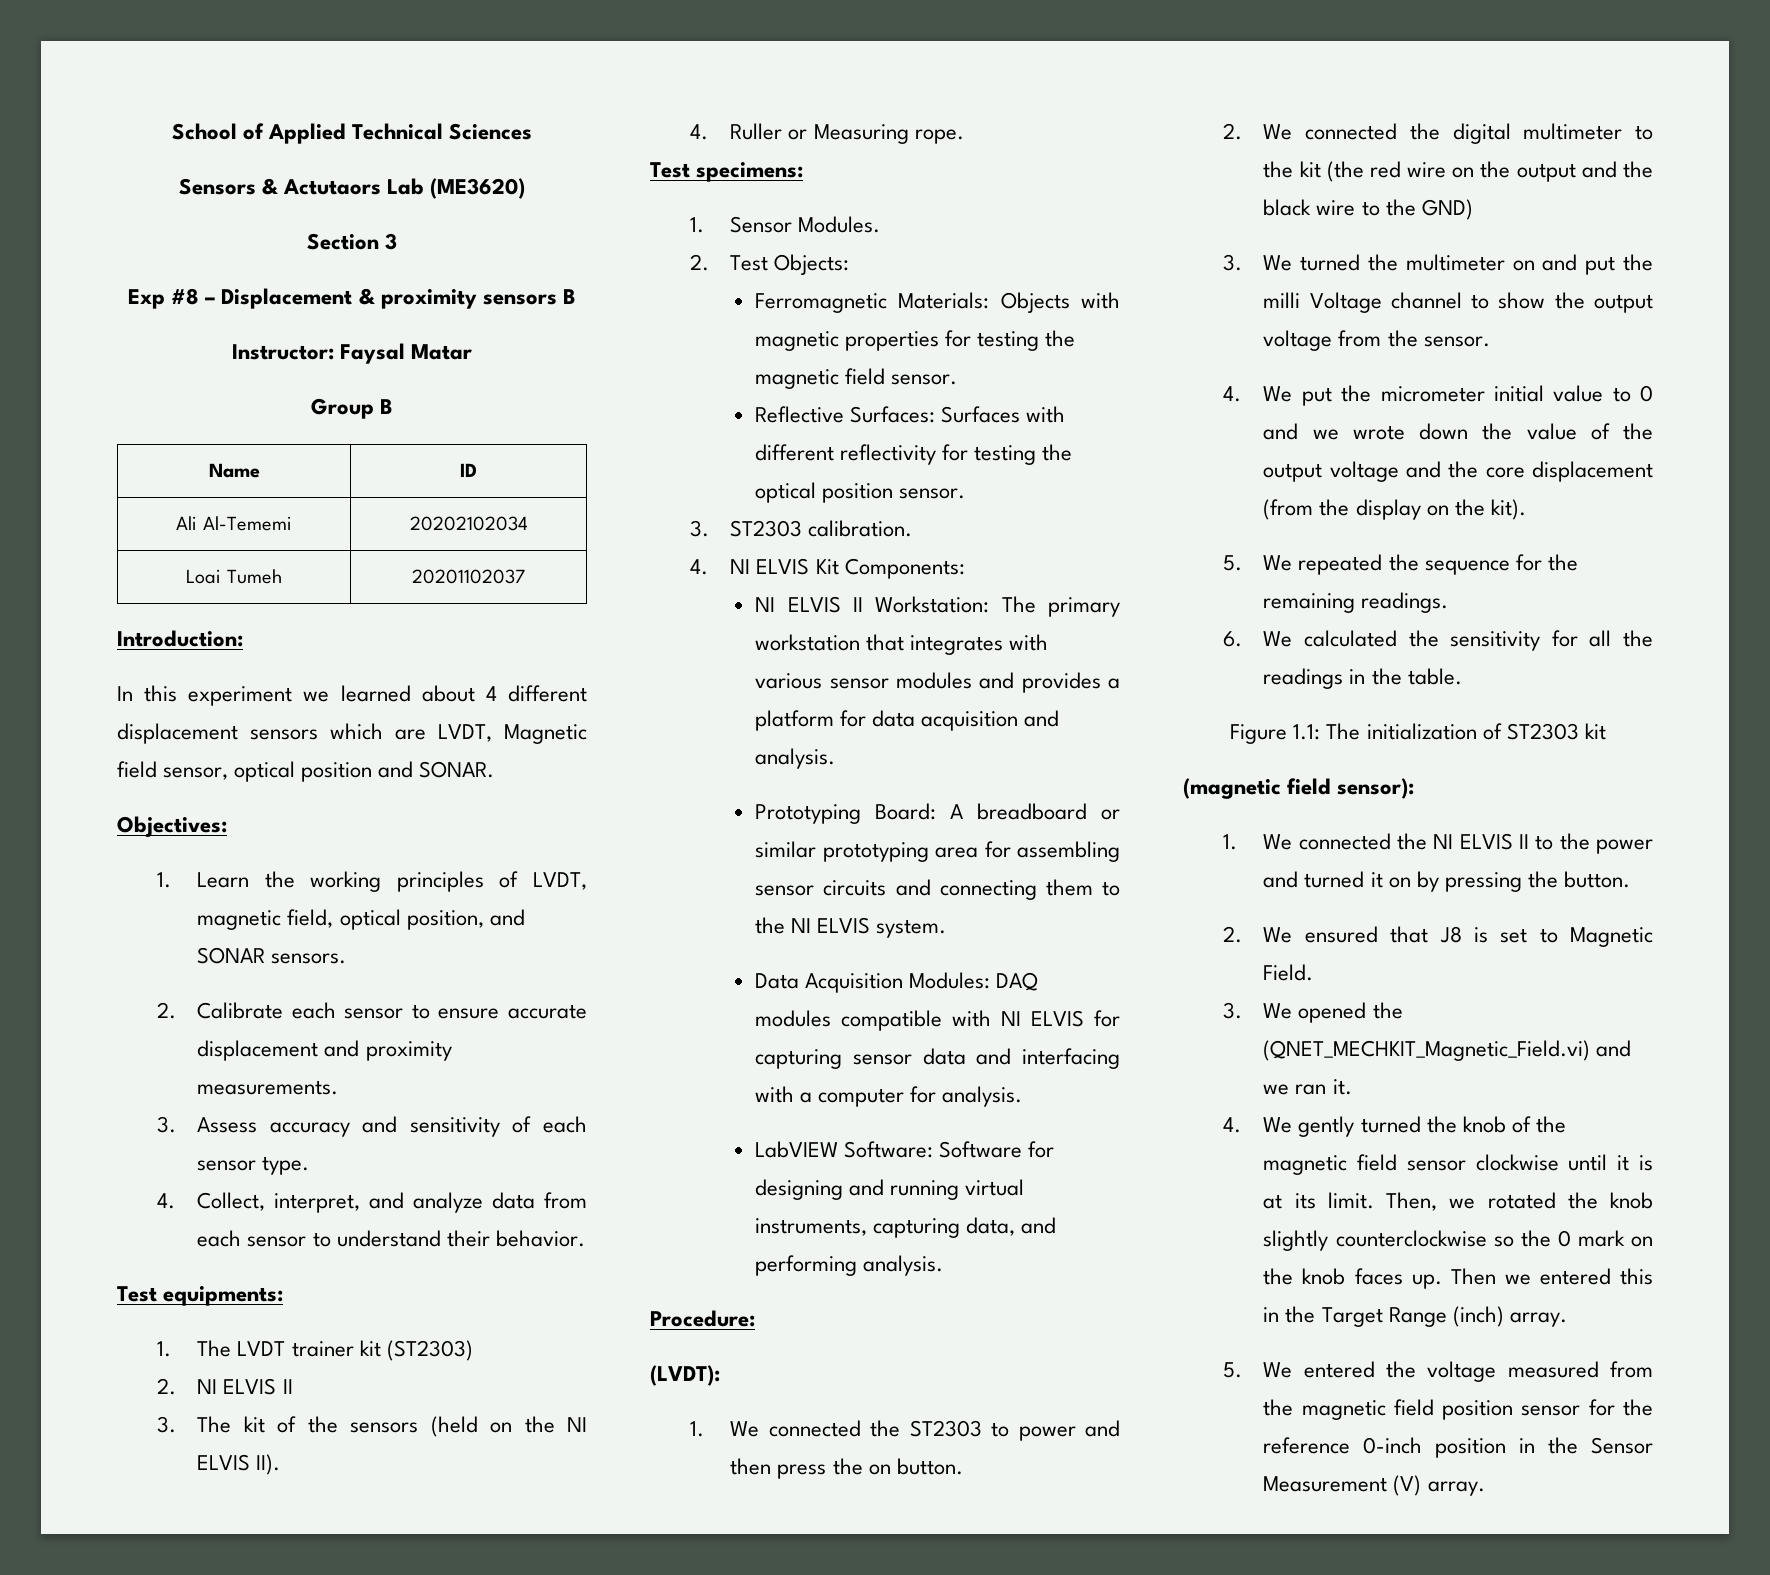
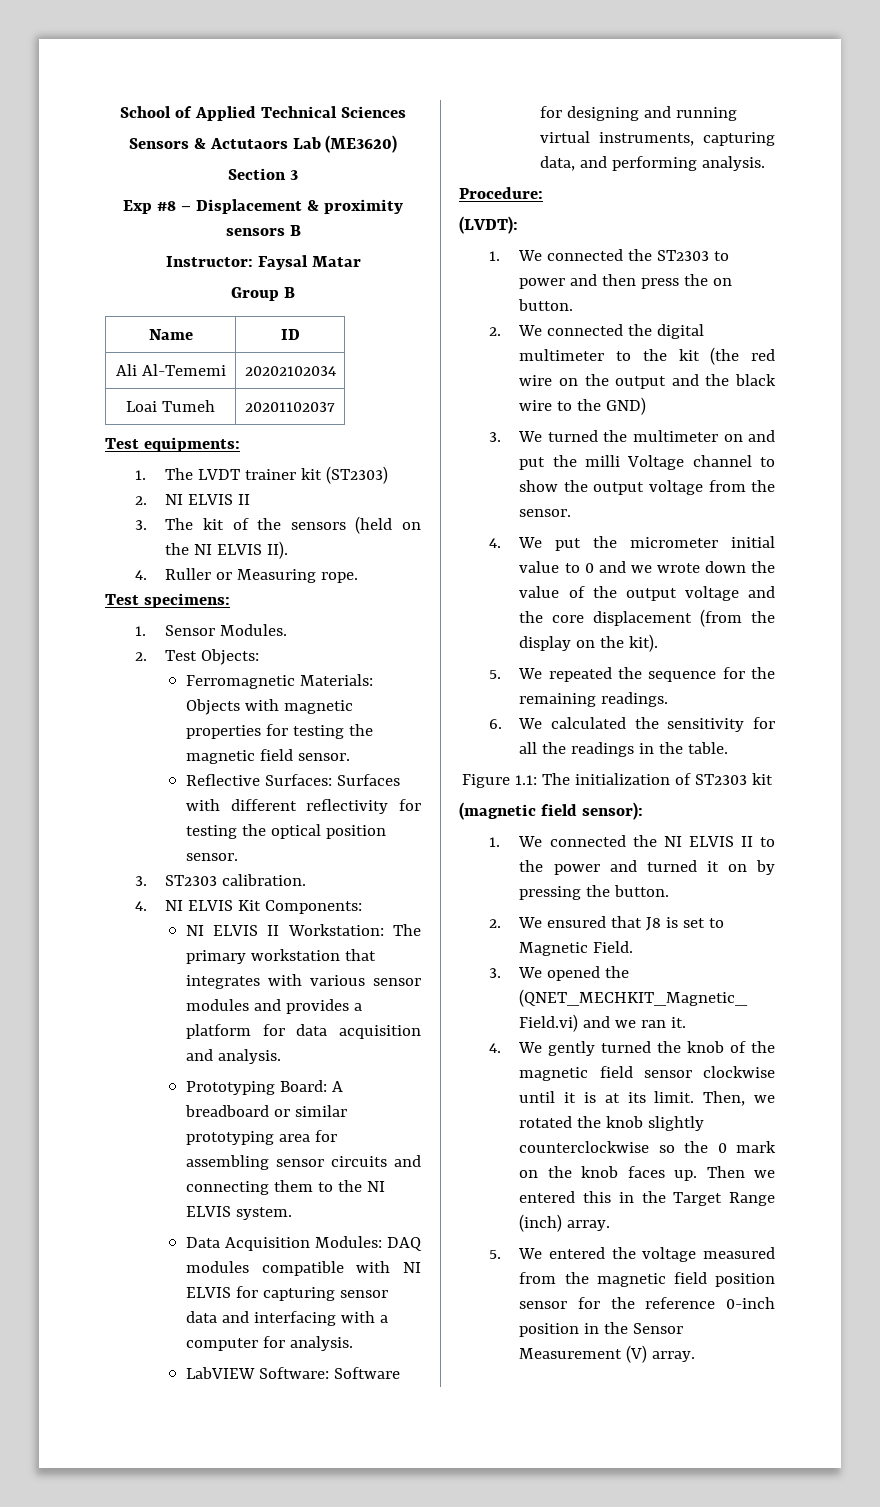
[117,630,243,647] [117,685,587,706] [117,723,587,744] [117,761,495,782] [117,816,227,837] [157,871,587,892] [197,909,525,930] [197,947,347,964] [157,1002,587,1019] [197,1040,452,1061] [197,1080,339,1095] [157,1116,587,1137] [197,1156,310,1175] [157,1192,587,1213] [197,1230,585,1247] // Introduction: // In this experiment we learned about 4 different displacement sensors which are LVDT, Magnetic field sensor, optical position and SONAR. // Objectives: // 1. Learn the working principles of LVDT, magnetic field, optical position, and SONAR sensors. // 2. Calibrate each sensor to ensure accurate displacement and proximity measurements. // 3. Assess accuracy and sensitivity of each sensor type. // 4. Collect, interpret, and analyze data from each sensor to understand their behavior. -> (335, 407) none

